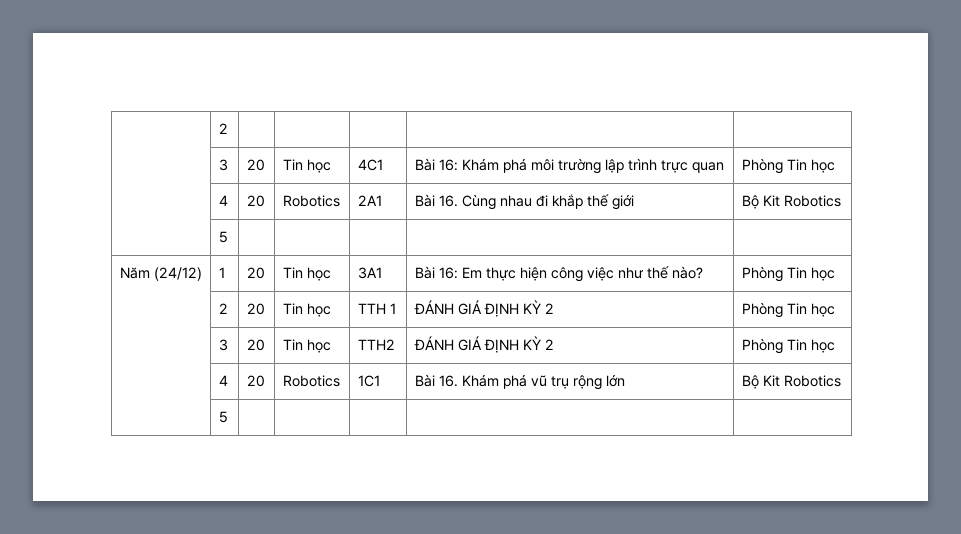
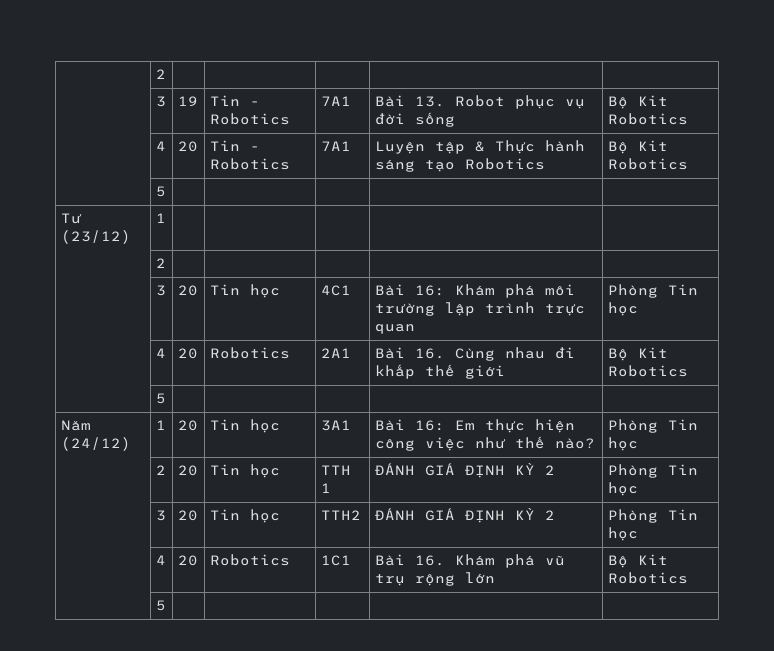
[218,123,228,134] | 2 | | | | | -> [155,69,166,79] [155,96,166,107] [177,96,198,106] [209,95,260,106] [209,113,290,125] [320,96,351,106] [374,95,585,109] [374,112,455,127] [607,95,668,109] [607,113,688,125] [155,141,166,151] [177,141,198,152] [209,140,260,151] [209,158,290,170] [320,141,351,151] [374,140,585,154] [374,158,545,172] [607,140,668,154] [607,158,688,170] [155,186,166,197] [60,213,82,224] [60,230,131,244] [155,213,166,223] [155,258,166,268] | 2 | | | | | // | 3 | 19 | Tin - Robotics | 7A1 | Bài 13. Robot phục vụ đời sống | Bộ Kit Robotics // | 4 | 20 | Tin - Robotics | 7A1 | Luyện tập & Thực hành sáng tạo Robotics | Bộ Kit Robotics // | 5 | | | | | // Tư (23/12) | 1 | | | | | // | 2 | | | | |

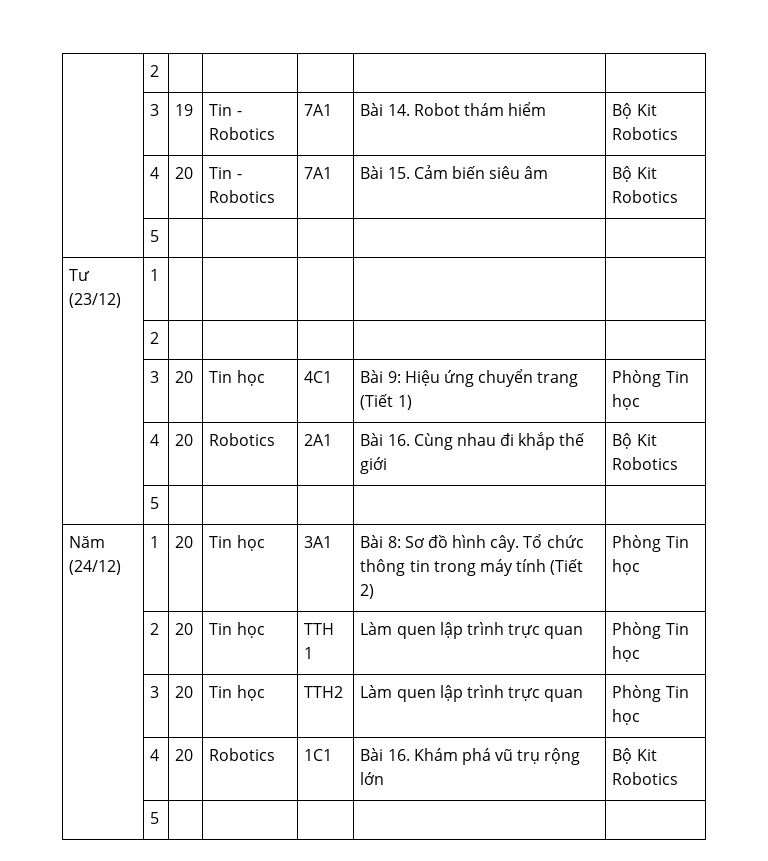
[414,95,585,109] [374,112,455,127] 13. Robot phục vụ đời sống -> [387,102,547,116] 14. Robot thám hiểm
[374,140,585,154] [374,158,545,172] Luyện tập & Thực hành sáng tạo Robotics -> [360,165,549,179] Bài 15. Cảm biến siêu âm
[414,284,575,298] [374,302,585,316] [374,324,415,334] 16: Khám phá môi trường lập trình trực quan -> [387,369,579,387] [360,394,412,410] 9: Hiệu ứng chuyển trang (Tiết 1)
[414,419,575,433] [374,436,595,451] 16: Em thực hiện công việc như thế nào? -> [387,534,584,552] [360,559,584,576] [360,584,375,599] 8: Sơ đồ hình cây. Tổ chức thông tin trong máy tính (Tiết 2)
[373,463,555,478] ĐÁNH GIÁ ĐỊNH KỲ 2 -> [360,622,584,639] Làm quen lập trình trực quan
[373,508,555,523] ĐÁNH GIÁ ĐỊNH KỲ 2 -> [360,685,584,702] Làm quen lập trình trực quan

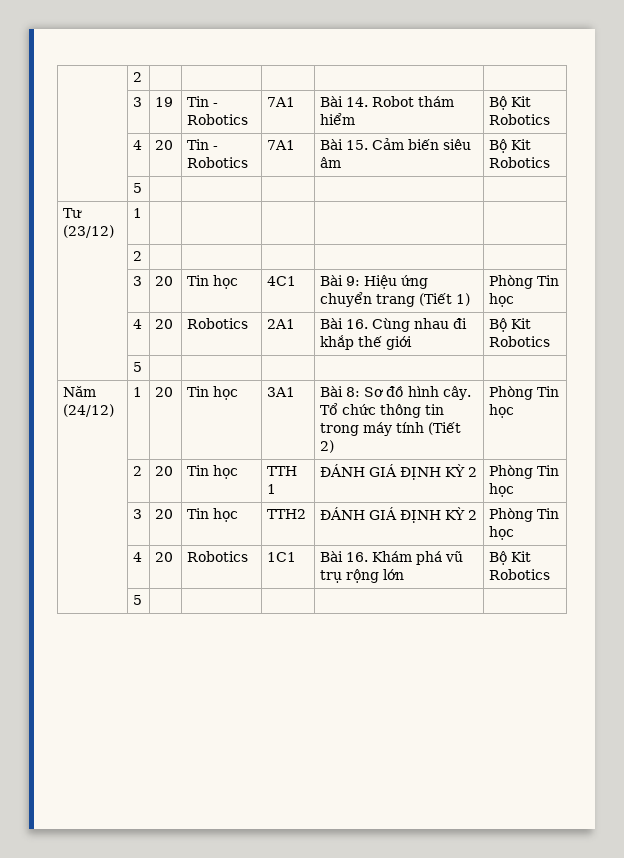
[360,622,584,639] Làm quen lập trình trực quan -> [320,464,478,480] ĐÁNH GIÁ ĐỊNH KỲ 2
[360,685,584,702] Làm quen lập trình trực quan -> [320,507,478,523] ĐÁNH GIÁ ĐỊNH KỲ 2

